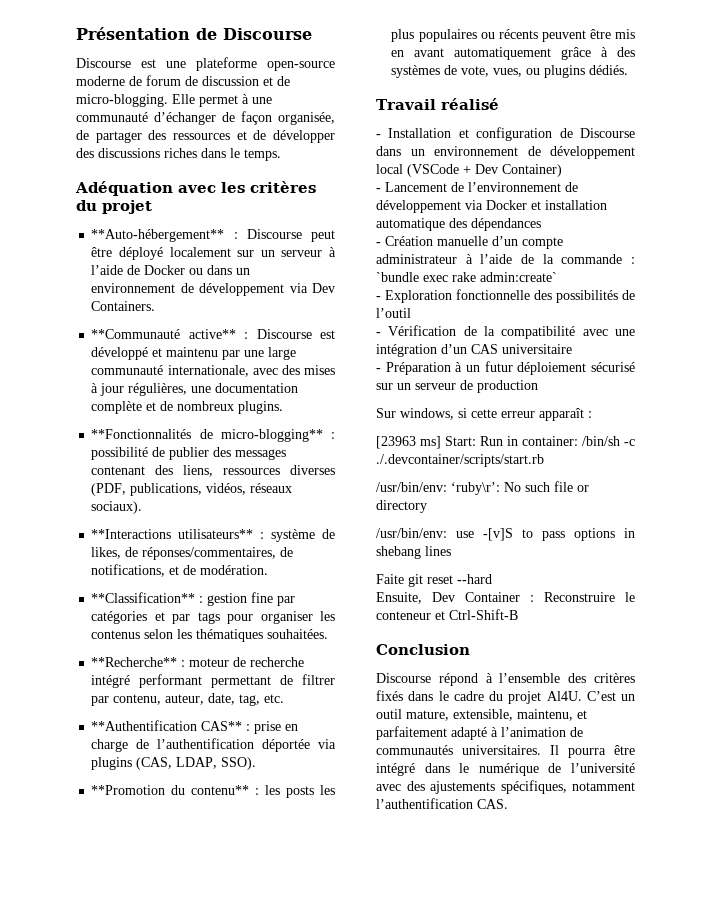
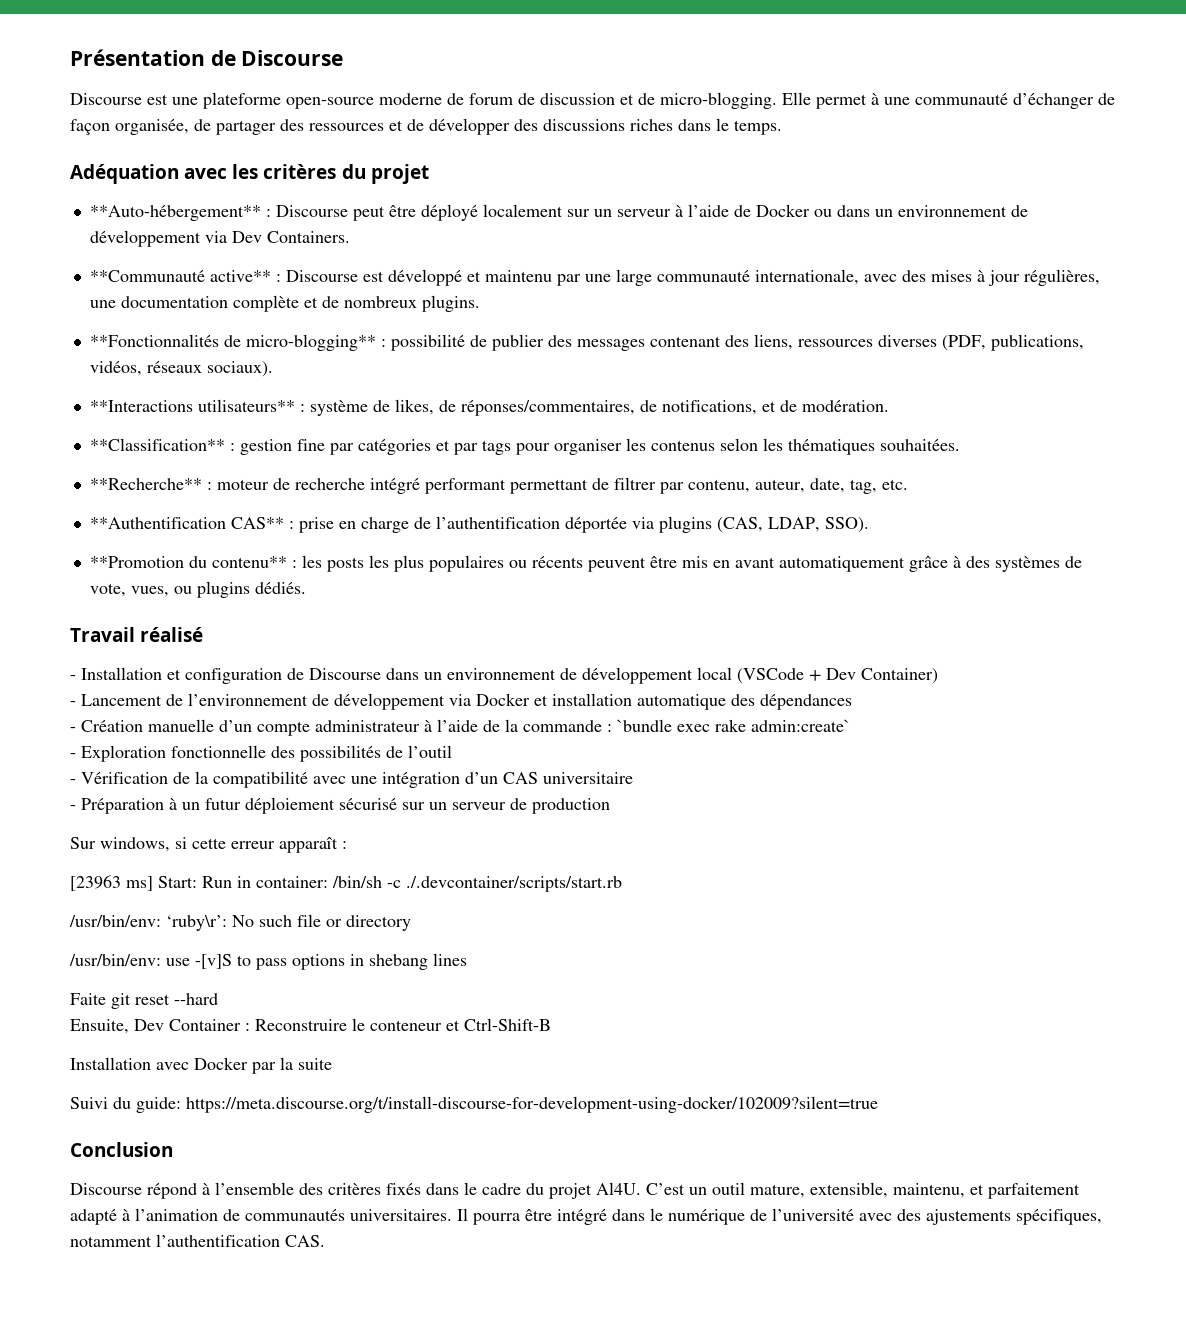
(518, 614) none -> [70,1057,332,1074] [70,1096,878,1113] // Installation avec Docker par la suite // Suivi du guide: https://meta.discourse.org/t/install-discourse-for-development-using-docker/102009?silent=true

